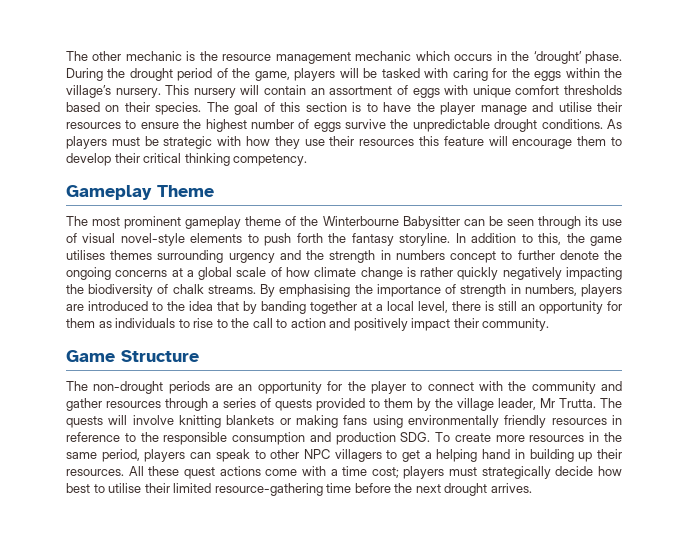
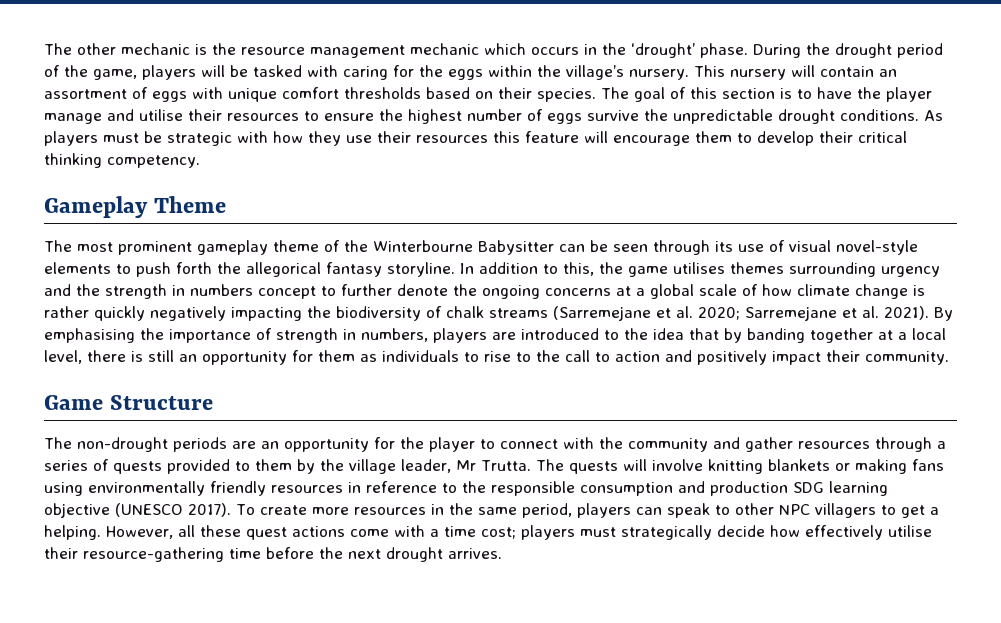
(347, 238) none -> [246,262,321,277] allegorical
[207,285,256,294] streams. -> [489,306,929,321] streams (Sarremejane et al. 2020; Sarremejane et al. 2021).
[400,432,431,442] SDG. -> [793,481,888,496] [44,503,231,518] SDG learning objective (UNESCO 2017).
[436,449,622,462] [66,466,144,476] helping hand in building up their resources. All -> [44,525,195,540] helping. However, all
[66,483,212,493] best to utilise their limited -> [805,525,932,540] [44,547,78,559] effectively utilise their

